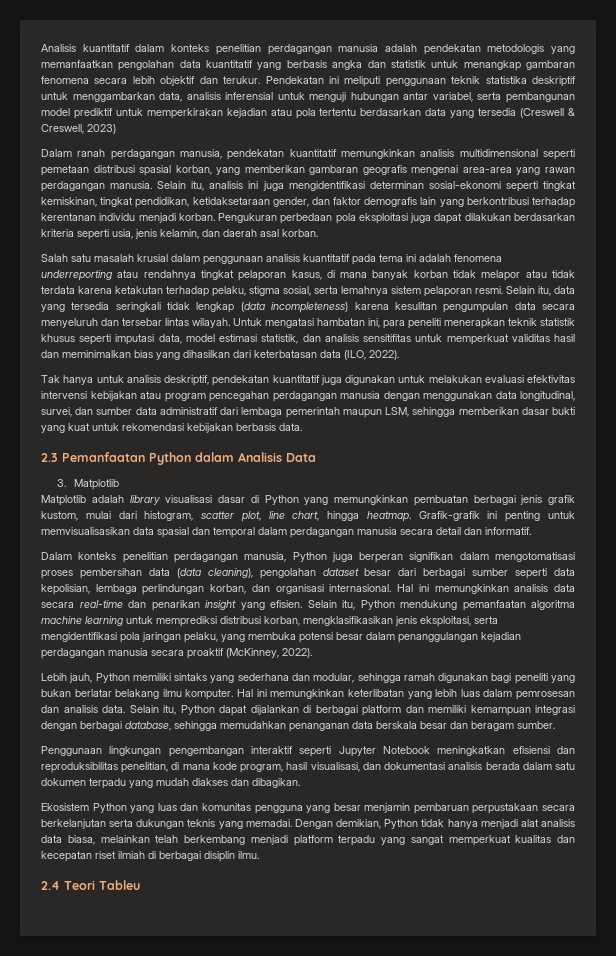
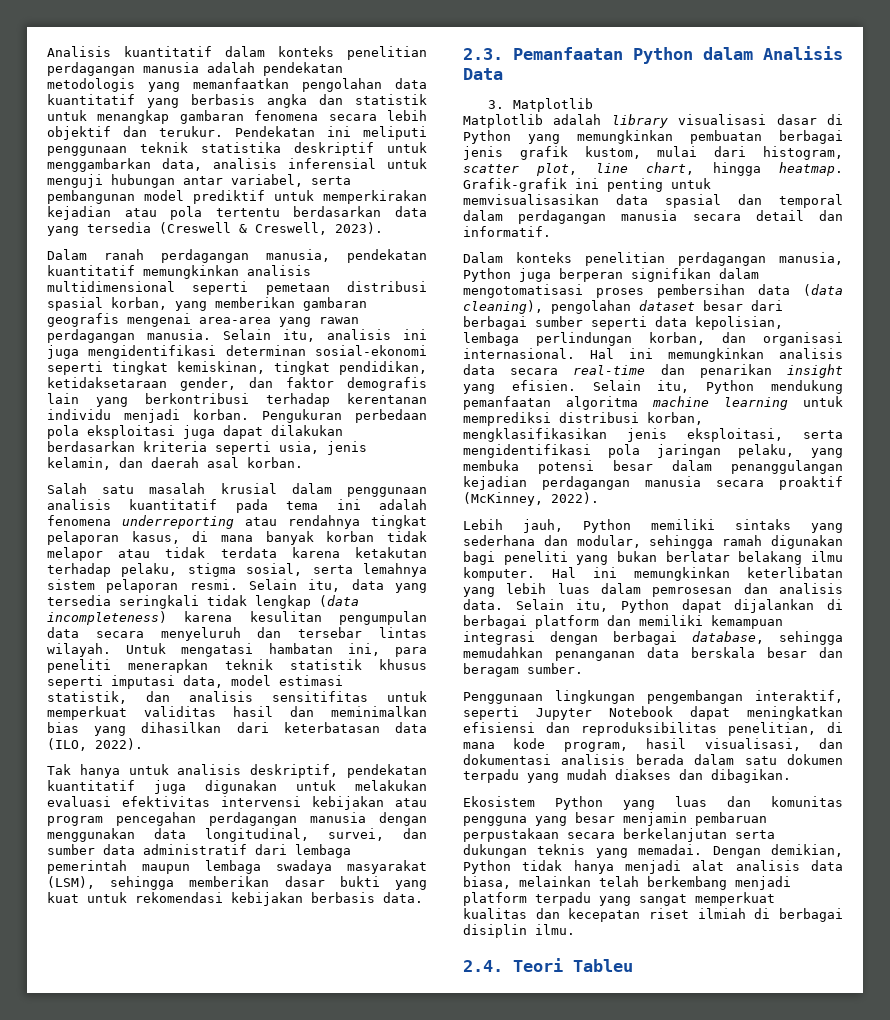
[87,124,116,134] 2023) -> [335,222,383,234] 2023).
[385,407,410,417] LSM, -> [205,860,427,874] [47,876,95,889] lembaga swadaya masyarakat (LSM),
[41,453,58,462] 2.3 -> [463,48,503,60] 2.3.
[251,746,293,754] interaktif -> [755,690,843,703] interaktif,
(430, 750) none -> [690,706,730,720] dapat
[41,881,60,890] 2.4 -> [463,960,503,972] 2.4.

